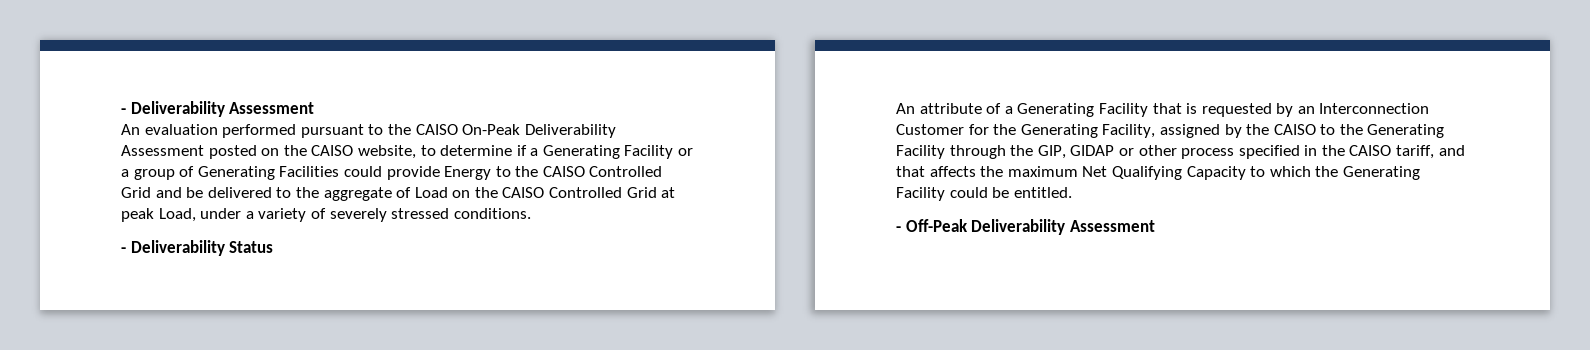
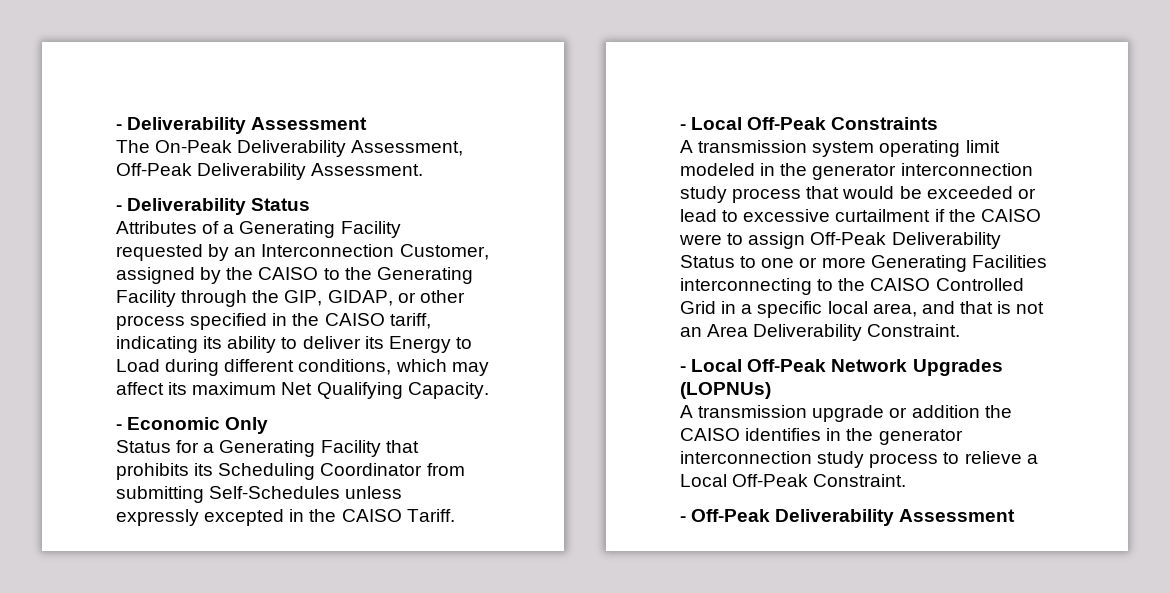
[121,124,616,138] [121,145,694,159] [121,166,663,180] [121,187,676,201] [121,208,531,222] An evaluation performed pursuant to the CAISO On-Peak Deliverability Assessment posted on the CAISO website, to determine if a Generating Facility or a group of Generating Facilities could provide Energy to the CAISO Controlled Grid and be delivered to the aggregate of Load on the CAISO Controlled Grid at peak Load, under a variety of severely stressed conditions. -> [116,140,464,157] [116,163,424,180] The On-Peak Deliverability Assessment, Off-Peak Deliverability Assessment.
[896,103,982,114] An attribute -> [116,221,197,234] Attributes
[1152,103,1198,114] that is -> (401, 229) none
[896,124,1156,138] Customer for the Generating Facility, -> [399,244,489,260] Customer,
[1070,145,1115,156] GIDAP -> [327,290,393,306] GIDAP,
[1438,145,1465,156] [896,166,1420,180] [896,187,1072,201] and that affects the maximum Net Qualifying Capacity to which the Generating Facility could be entitled. -> [116,336,472,353] [116,359,489,376] [116,382,489,399] [116,417,269,434] [116,440,419,457] [116,463,465,480] [116,486,403,503] [116,509,455,526] [680,117,939,130] [680,140,1000,157] [680,163,1033,180] [680,186,1036,203] [680,209,1041,222] [679,232,1001,249] [680,255,1047,272] [680,278,1024,295] [680,301,1045,318] [680,324,961,341] [680,359,1003,376] [680,382,771,399] [680,405,1012,422] [680,428,963,445] [680,451,1038,468] [680,474,907,487] indicating its ability to deliver its Energy to Load during different conditions, which may affect its maximum Net Qualifying Capacity. // - Economic Only // Status for a Generating Facility that prohibits its Scheduling Coordinator from submitting Self-Schedules unless expressly excepted in the CAISO Tariff. // - Local Off-Peak Constraints // A transmission system operating limit modeled in the generator interconnection study process that would be exceeded or lead to excessive curtailment if the CAISO were to assign Off-Peak Deliverability Status to one or more Generating Facilities interconnecting to the CAISO Controlled Grid in a specific local area, and that is not an Area Deliverability Constraint. // - Local Off-Peak Network Upgrades (LOPNUs) // A transmission upgrade or addition the CAISO identifies in the generator interconnection study process to relieve a Local Off-Peak Constraint.

